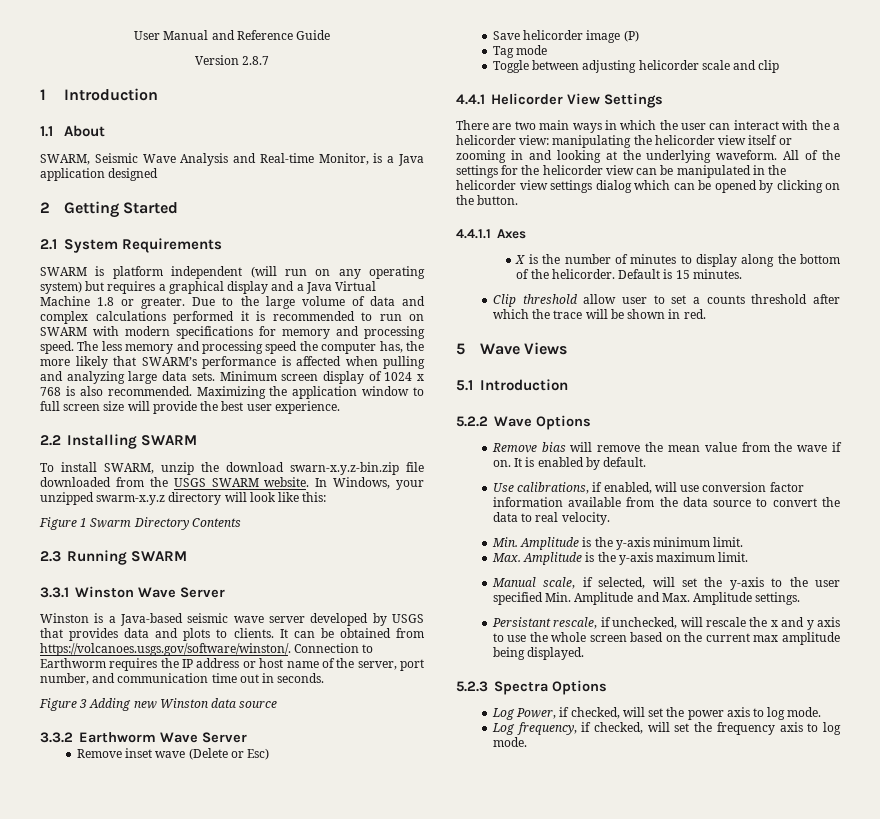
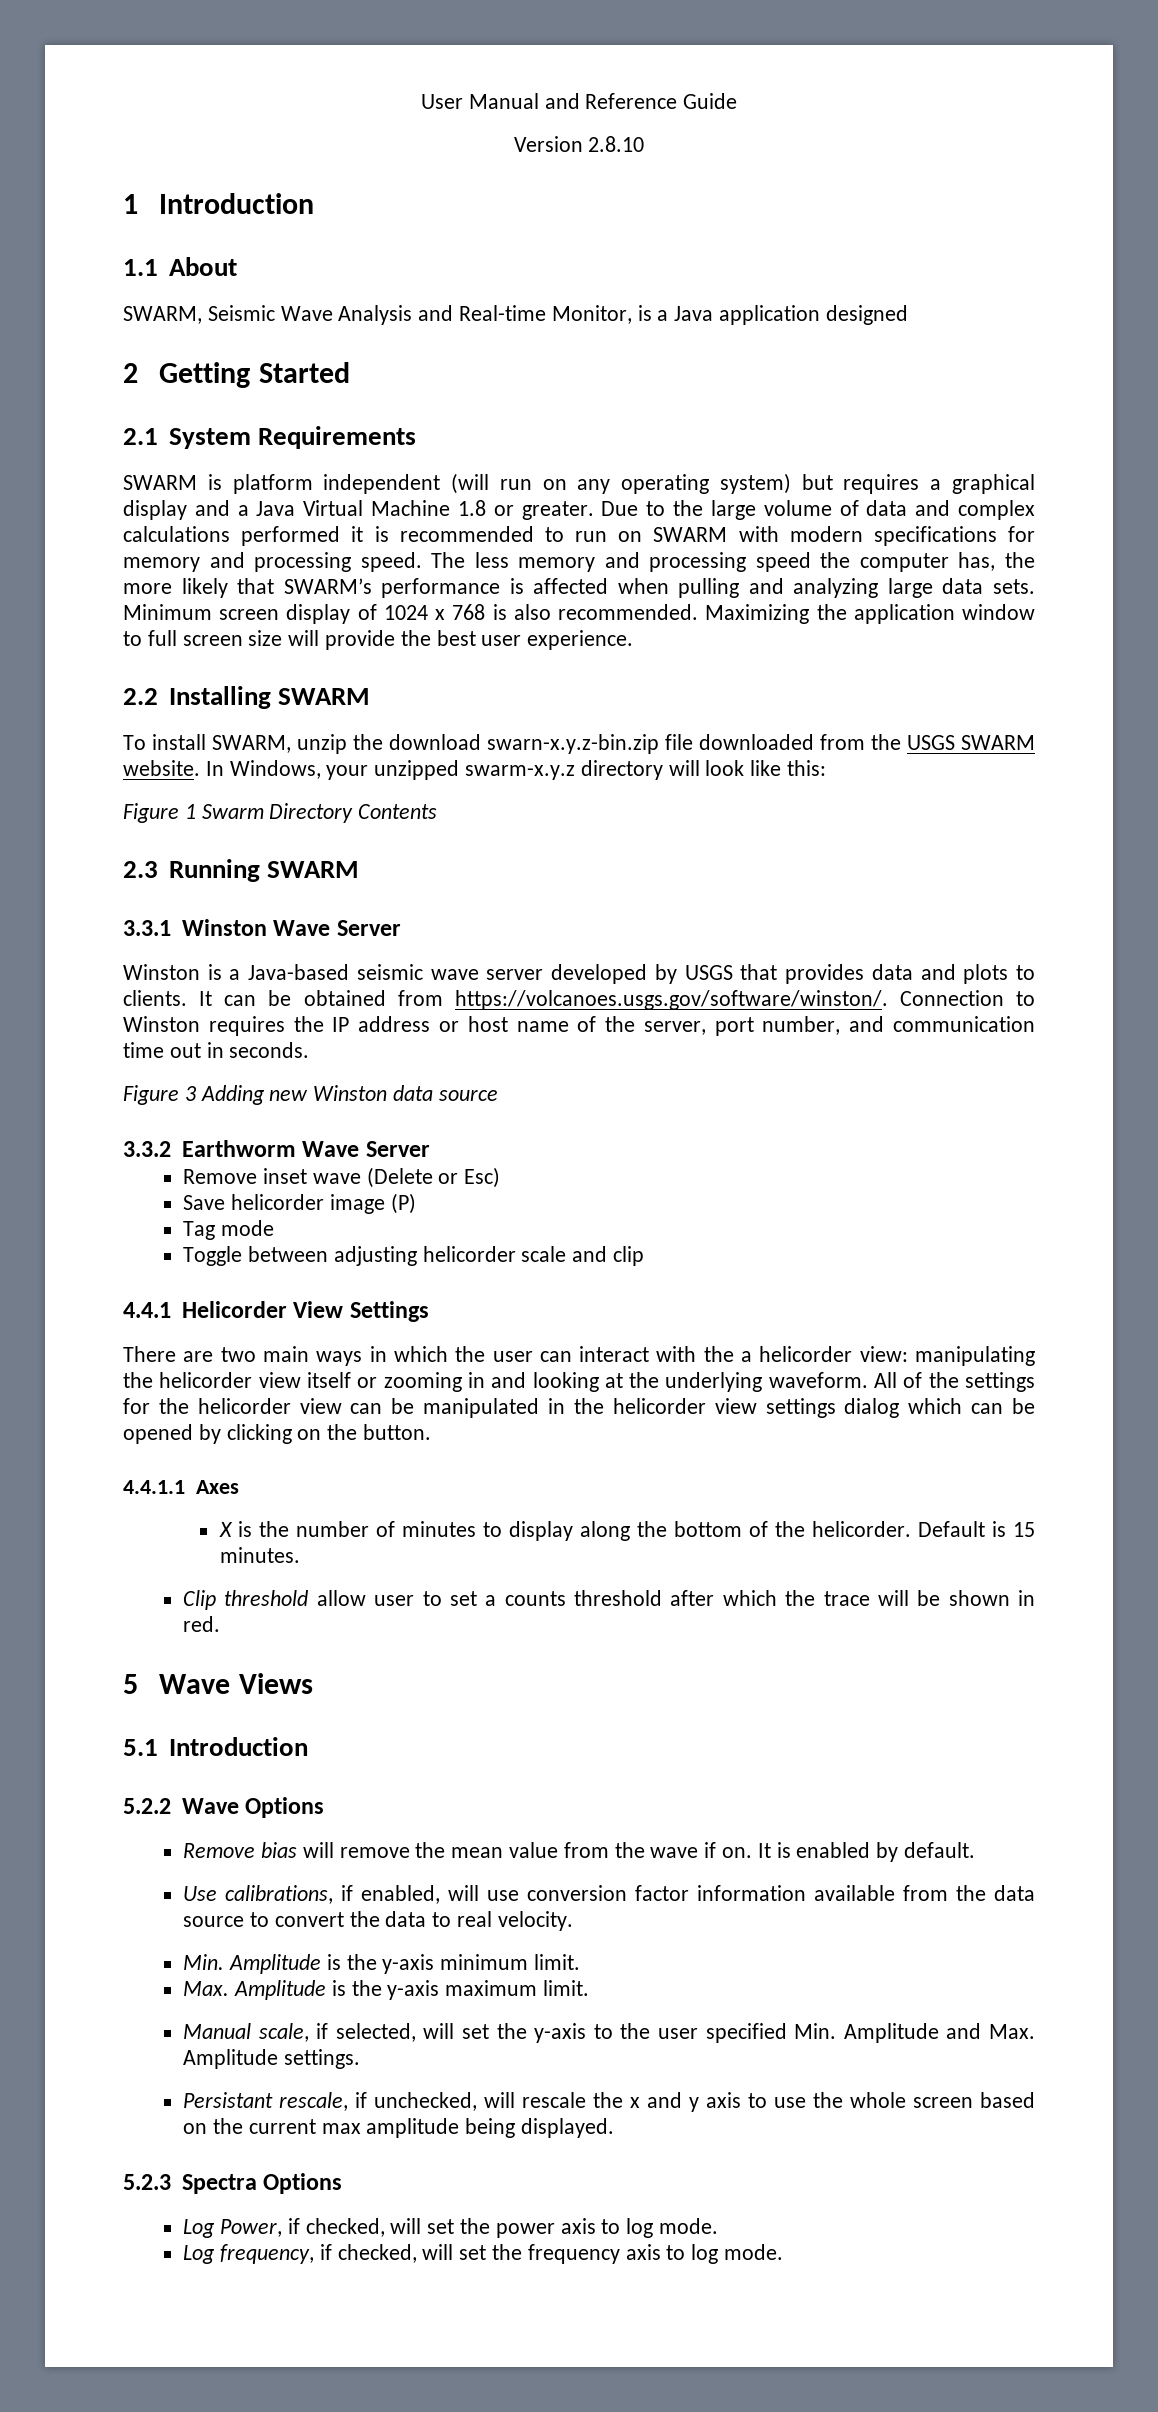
[242,56,270,65] 2.8.7 -> [588,136,645,152] 2.8.10
[40,658,106,668] Earthworm -> [123,1016,200,1032] Winston

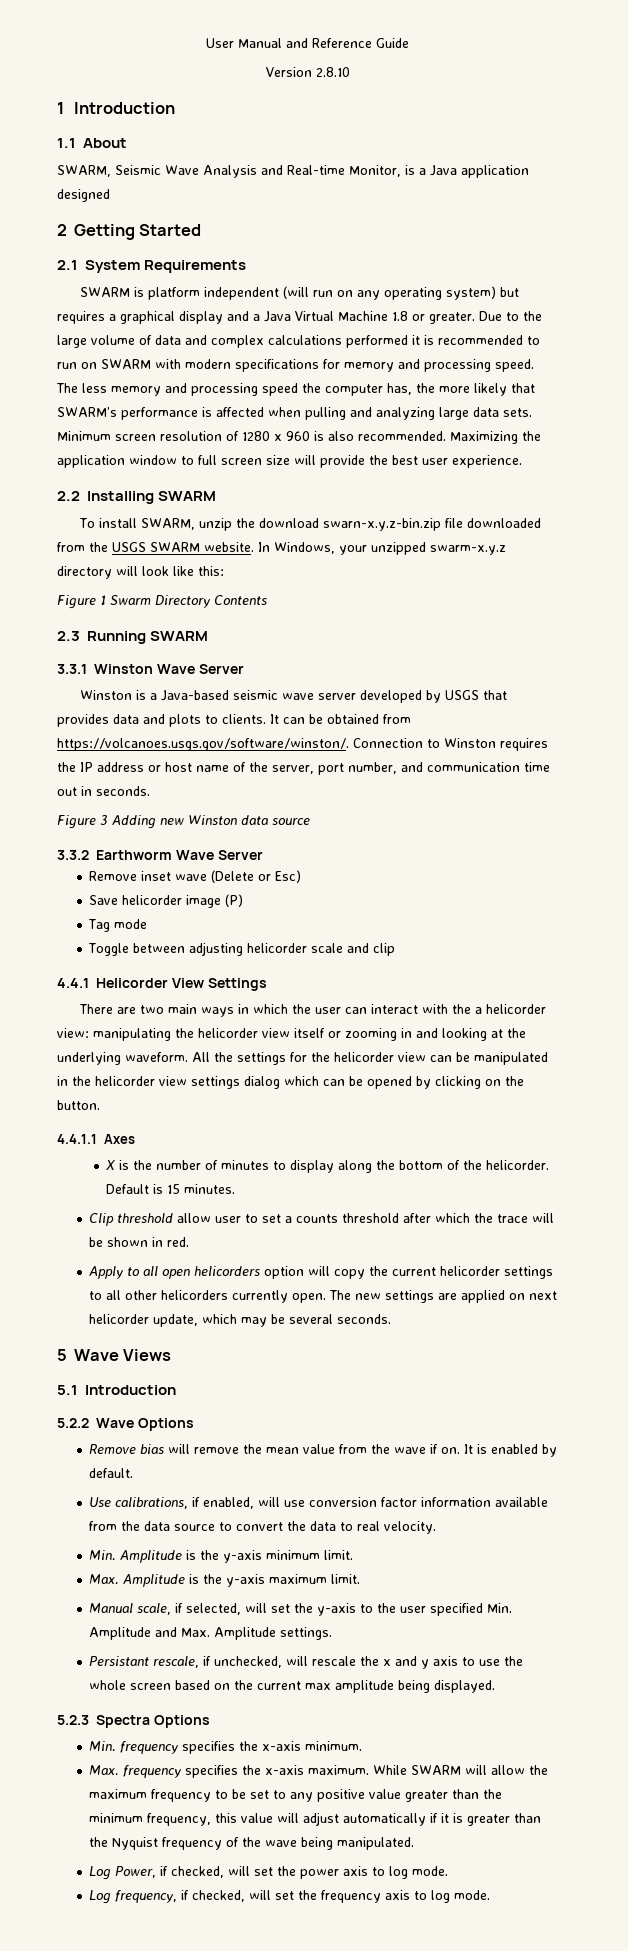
[286,604,486,624] display of 1024 x 768 -> [160,431,310,441] resolution of 1280 x 960
[903,1372,923,1388] of -> (210, 1057) none
(221, 1624) none -> [89,1266,554,1279] [89,1290,558,1303] [89,1314,392,1327] // Apply to all open helicorders option will copy the current helicorder settings to all other helicorders currently open. The new settings are applied on next helicorder update, which may be several seconds.
(343, 2183) none -> [89,1741,363,1754] [89,1765,549,1778] [89,1789,503,1802] [89,1812,542,1826] [89,1837,415,1850] // Min. frequency specifies the x-axis minimum. // Max. frequency specifies the x-axis maximum. While SWARM will allow the maximum frequency to be set to any positive value greater than the minimum frequency, this value will adjust automatically if it is greater than the Nyquist frequency of the wave being manipulated.

